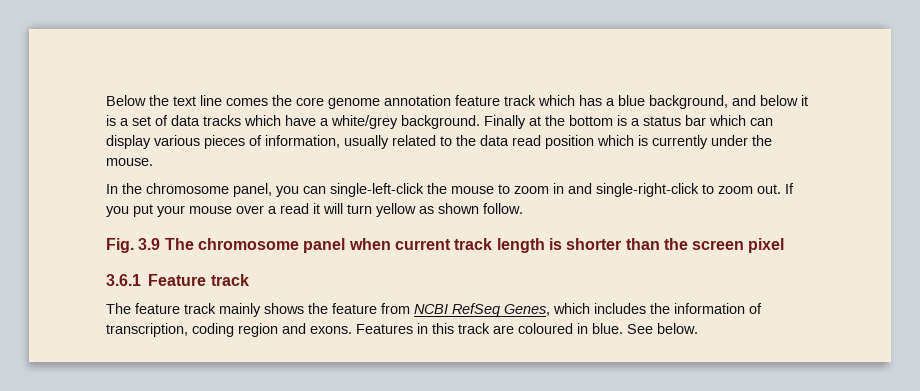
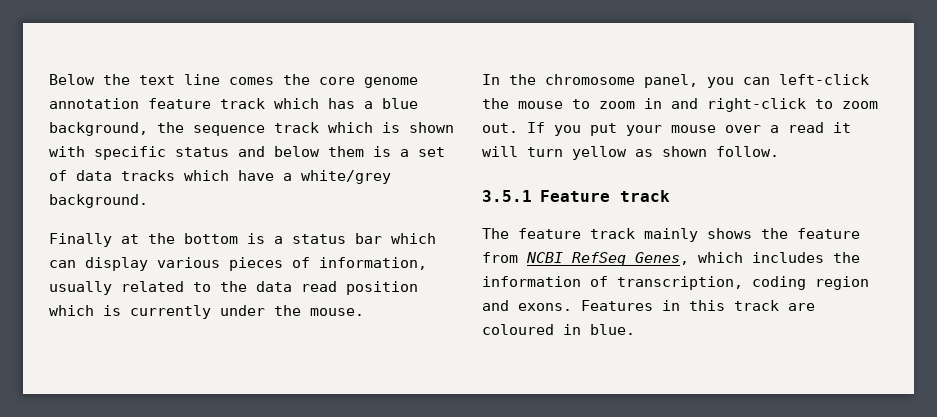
(728, 102) none -> [157,122,454,136] [49,146,229,160] the sequence track which is shown with specific status
[801,95,808,106] it -> [328,146,364,157] them
(480, 122) none -> (148, 201) //
[330,183,424,197] single-left-click -> [779,74,869,85] left-click
[596,183,699,197] single-right-click -> [707,98,806,112] right-click
[106,238,785,253] [106,274,141,286] Fig. 3.9 The chromosome panel when current track length is shorter than the screen pixel // 3.6.1 -> [482,190,532,202] 3.5.1
[627,323,698,334] See below. -> (635, 329) none

